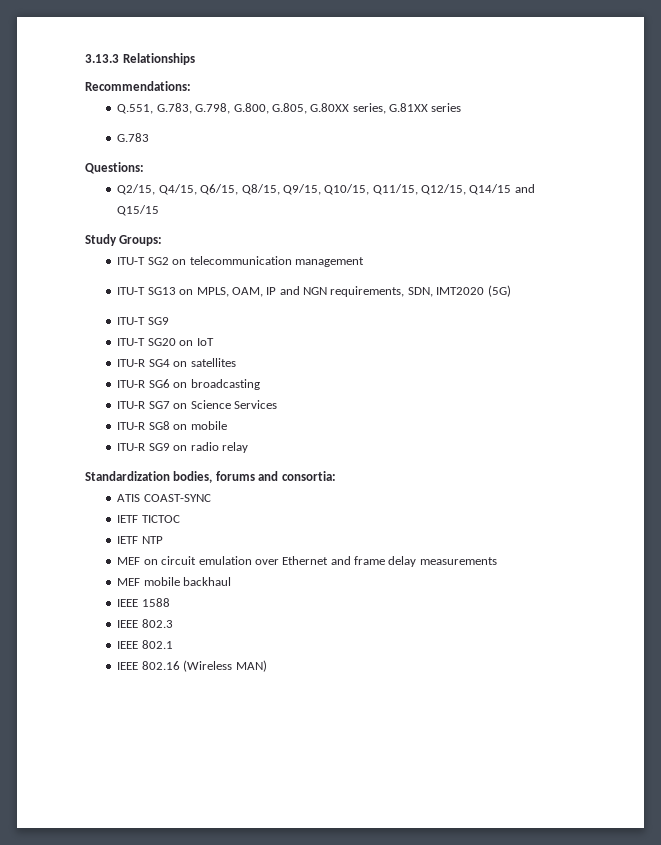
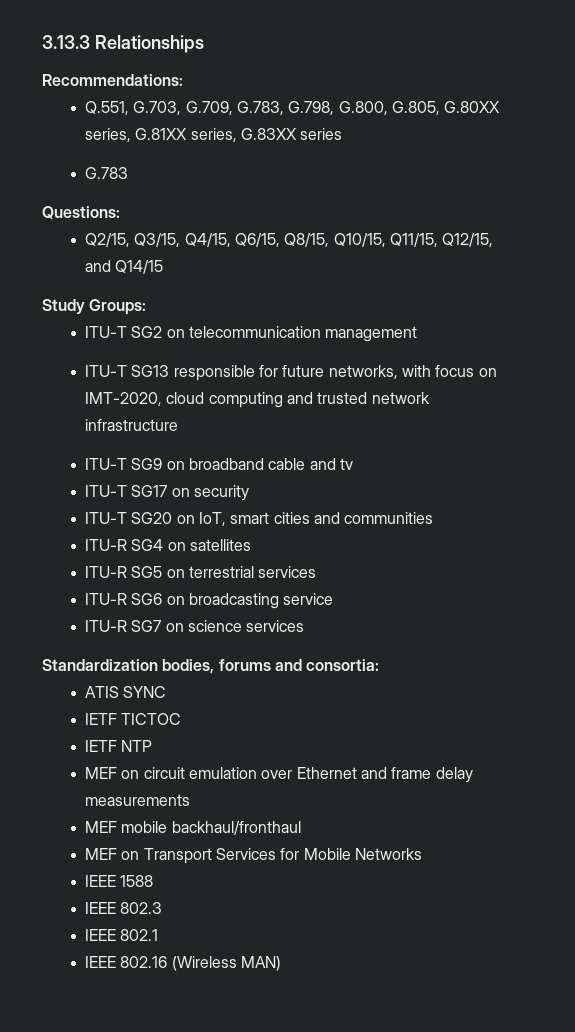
(154, 109) none -> [133,101,233,115] G.703, G.709,
(429, 107) none -> [190,128,297,142] series, G.83XX
(156, 189) none -> [134,233,181,247] Q3/15,
[282,184,321,195] Q9/15, -> (330, 240) none
(467, 189) none -> [85,260,112,272] and
[514,184,535,193] [117,205,160,216] and Q15/15 -> (164, 267) none
[179,285,511,297] [117,317,169,325] [117,338,214,346] on MPLS, OAM, IP and NGN requirements, SDN, IMT2020 (5G) // ITU-T SG9 // ITU-T SG20 on IoT -> [173,365,497,381] [85,392,430,408] [85,419,179,431] [85,458,353,470] [85,485,249,501] [85,512,434,526] responsible for future networks, with focus on IMT-2020, cloud computing and trusted network infrastructure // ITU-T SG9 on broadband cable and tv // ITU-T SG17 on security // ITU-T SG20 on IoT, smart cities and communities
(236, 362) none -> [85,566,317,578] // ITU-R SG5 on terrestrial services
(260, 384) none -> [283,593,334,605] service
[190,400,277,409] [117,421,227,430] [117,442,248,453] Science Services // ITU-R SG8 on mobile // ITU-R SG9 on radio relay -> [187,620,305,632] science services
[143,494,211,502] COAST-SYNC -> [123,686,167,698] SYNC
[183,577,232,586] backhaul -> [171,821,301,835] [85,848,422,864] backhaul/fronthaul // MEF on Transport Services for Mobile Networks

